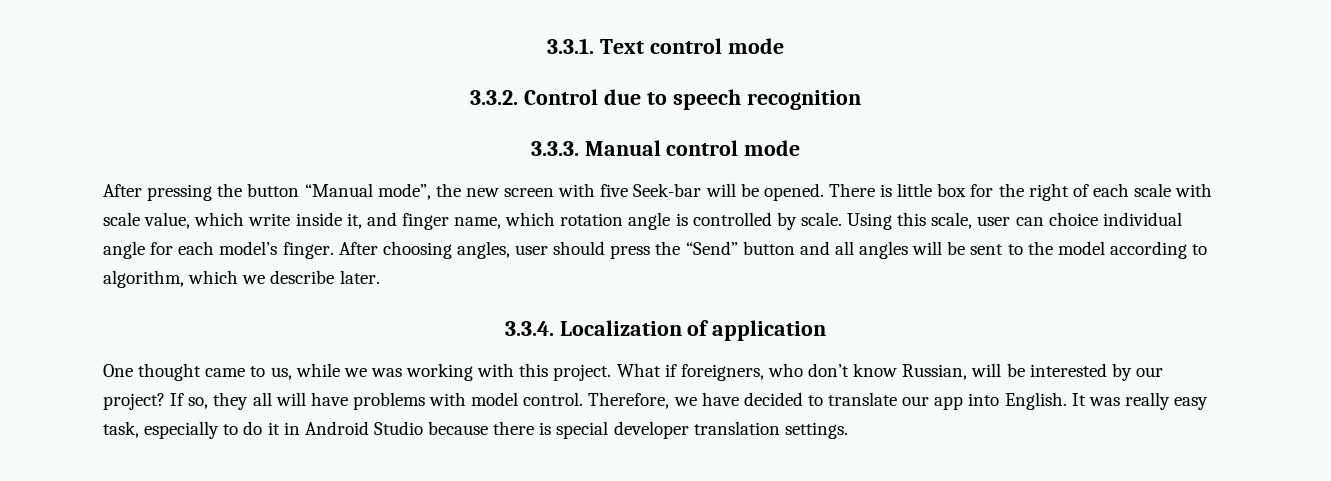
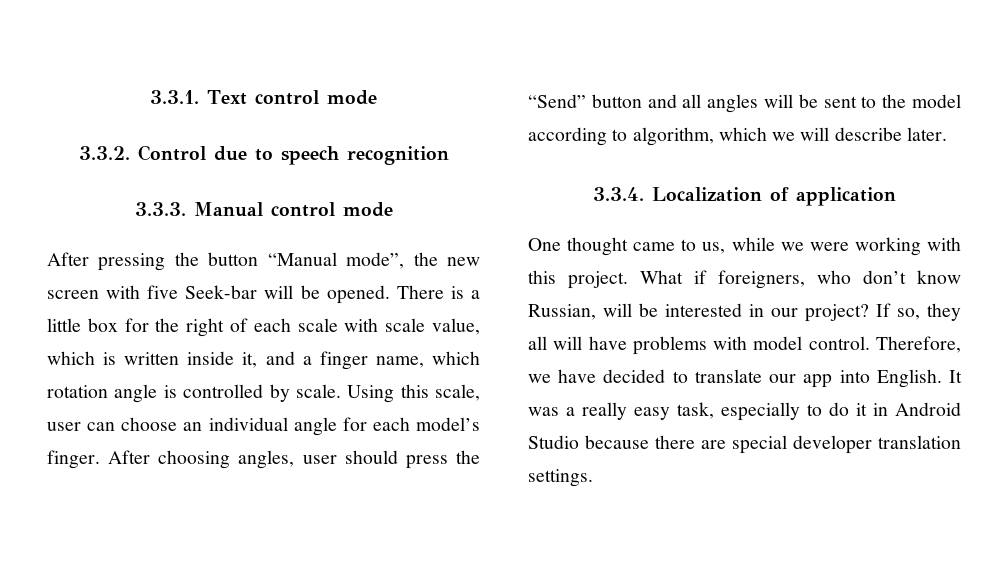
(893, 190) none -> [470,290,480,299] a
[248,213,291,226] write -> [103,352,180,365] is written
(397, 219) none -> [302,356,312,365] a
[1048,212,1098,226] choice -> [121,417,203,431] choose an
(266, 279) none -> [800,127,830,141] will
[370,368,402,377] was -> [809,242,849,251] were
[1111,363,1132,381] by -> [749,304,764,317] in
(1120, 401) none -> [566,407,575,416] a
[539,422,552,435] is -> [701,440,726,449] are

